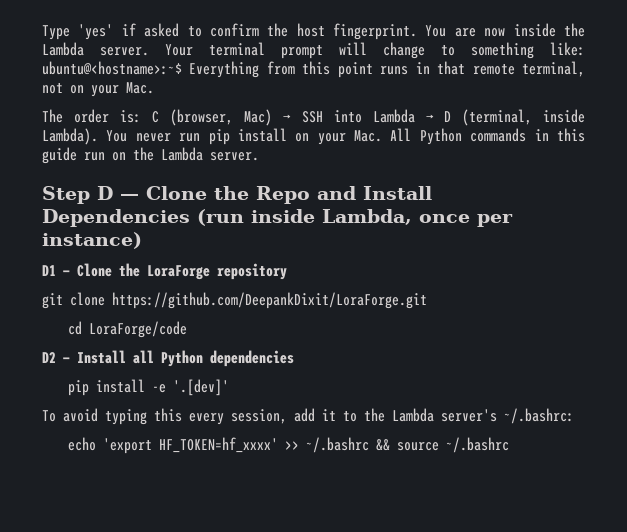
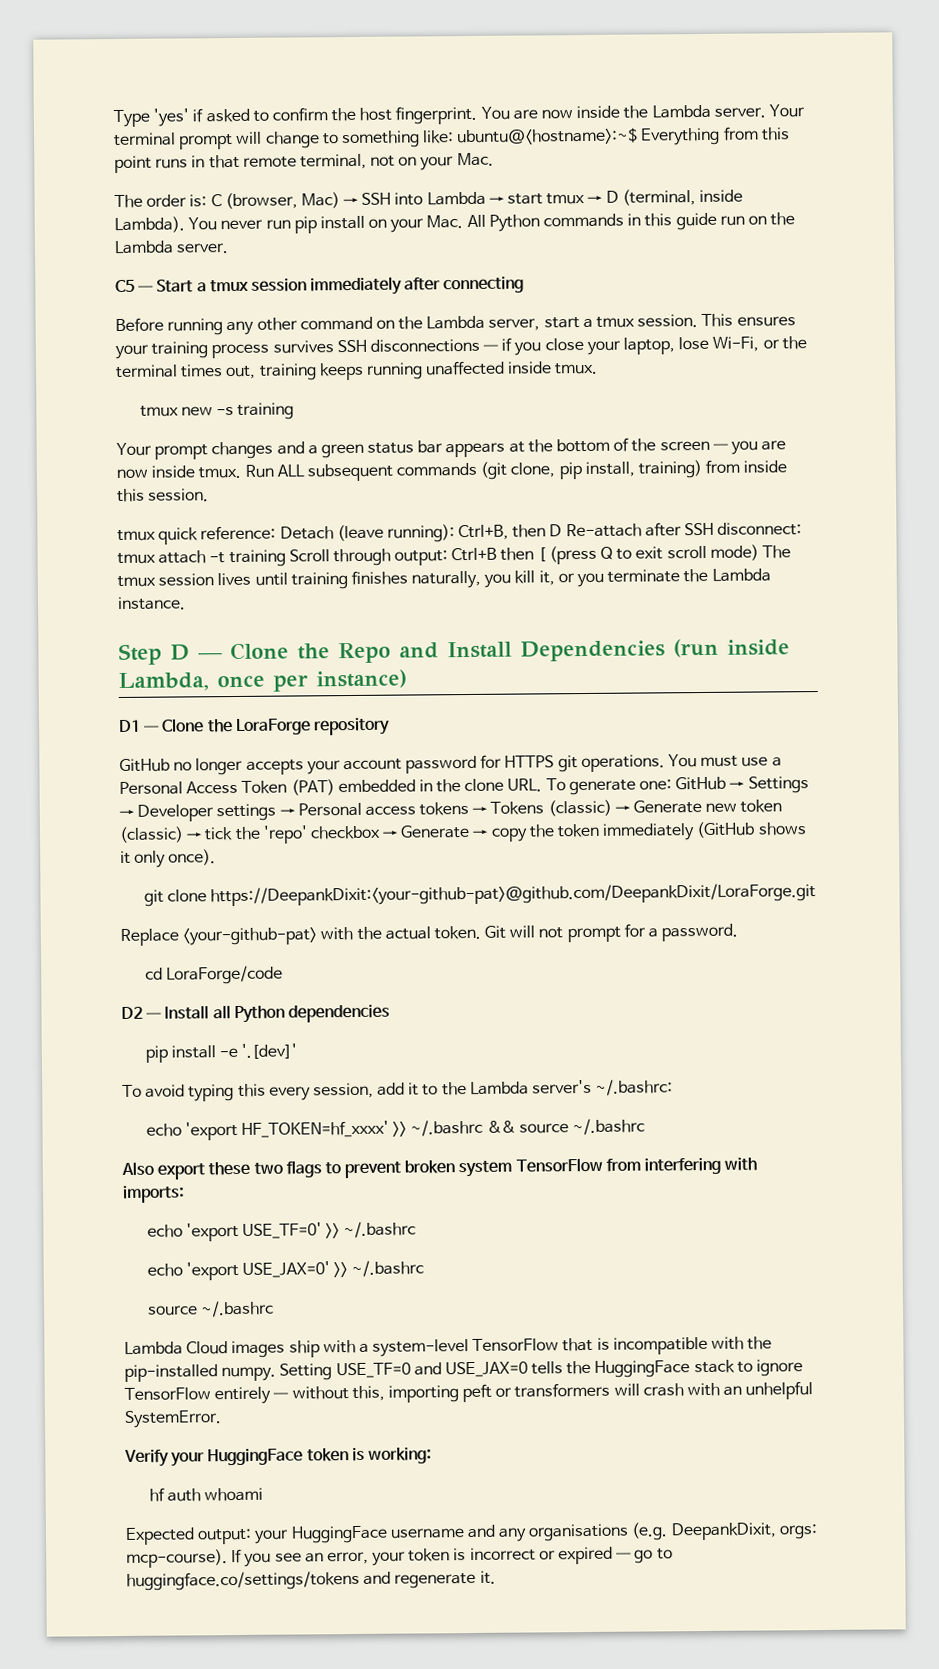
(434, 118) none -> [507,192,604,205] start tmux →
(259, 156) none -> [115,276,525,296] [115,313,796,336] [115,336,807,360] [115,360,599,381] [139,402,295,420] [116,437,787,460] [116,459,788,482] [117,488,210,503] [117,522,803,545] [117,544,791,568] [117,568,771,590] [117,596,186,610] // C5 — Start a tmux session immediately after connecting // Before running any other command on the Lambda server, start a tmux session. This ensures your training process survives SSH disconnections — if you close your laptop, lose Wi-Fi, or the terminal times out, training keeps running unaffected inside tmux. // tmux new -s training // Your prompt changes and a green status bar appears at the bottom of the screen — you are now inside tmux. Run ALL subsequent commands (git clone, pip install, training) from inside this session. // tmux quick reference: Detach (leave running): Ctrl+B, then D Re-attach after SSH disconnect: tmux attach -t training Scroll through output: Ctrl+B then [ (press Q to exit scroll mode) The tmux session lives until training finishes naturally, you kill it, or you terminate the Lambda instance.
[42,292,427,309] git clone https://github.com/DeepankDixit/LoraForge.git -> [119,754,782,776] [119,776,809,796] [119,799,783,822] [119,821,807,844] [120,849,217,868] [143,883,817,907] [120,923,739,946] GitHub no longer accepts your account password for HTTPS git operations. You must use a Personal Access Token (PAT) embedded in the clone URL. To generate one: GitHub → Settings → Developer settings → Personal access tokens → Tokens (classic) → Generate new token (classic) → tick the 'repo' checkbox → Generate → copy the token immediately (GitHub shows it only once). // git clone https://DeepankDixit:<your-github-pat>@github.com/DeepankDixit/LoraForge.git // Replace <your-github-pat> with the actual token. Git will not prompt for a password.
(509, 445) none -> [121,1157,758,1180] [122,1185,185,1203] [146,1221,417,1242] [146,1260,425,1281] [147,1300,274,1318] [124,1336,773,1359] [124,1359,804,1382] [124,1381,814,1405] [124,1410,222,1428] [124,1447,432,1467] [148,1487,264,1502] [125,1522,818,1545] [126,1546,673,1568] [126,1570,496,1591] // Also export these two flags to prevent broken system TensorFlow from interfering with imports: // echo 'export USE_TF=0' >> ~/.bashrc // echo 'export USE_JAX=0' >> ~/.bashrc // source ~/.bashrc // Lambda Cloud images ship with a system-level TensorFlow that is incompatible with the pip-installed numpy. Setting USE_TF=0 and USE_JAX=0 tells the HuggingFace stack to ignore TensorFlow entirely — without this, importing peft or transformers will crash with an unhelpful SystemError. // Verify your HuggingFace token is working: // hf auth whoami // Expected output: your HuggingFace username and any organisations (e.g. DeepankDixit, orgs: mcp-course). If you see an error, your token is incorrect or expired — go to huggingface.co/settings/tokens and regenerate it.

